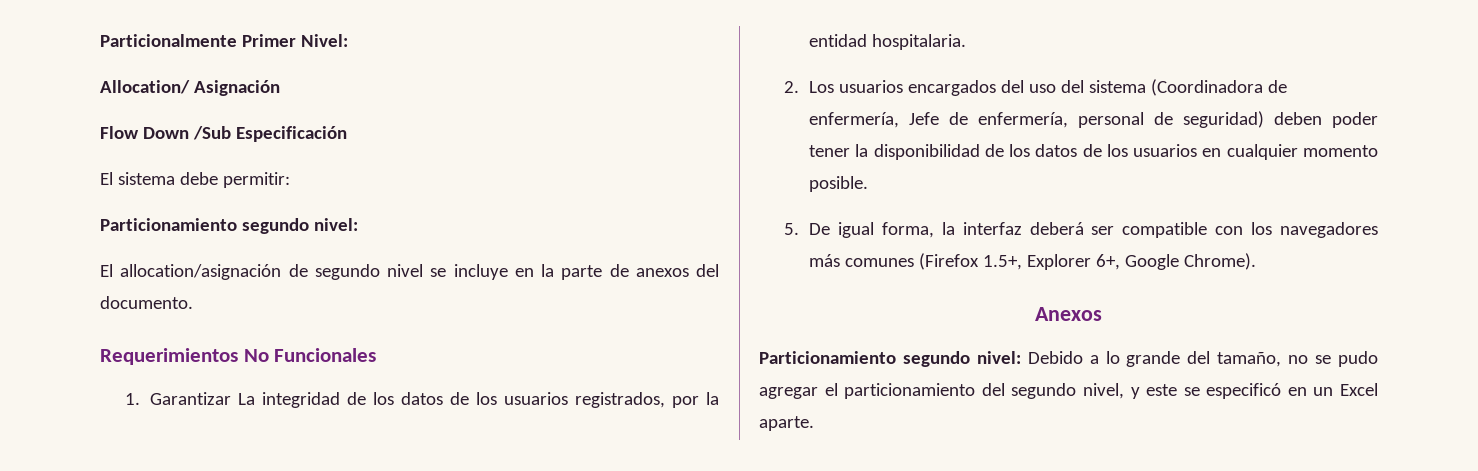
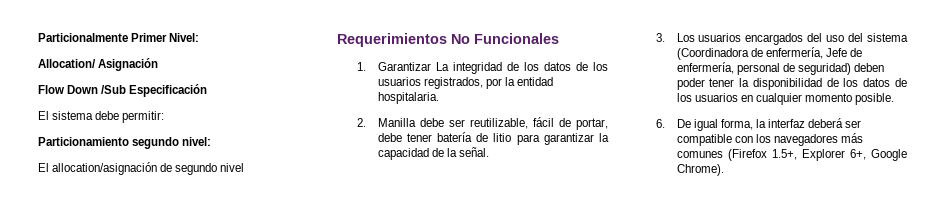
[430,264,719,280] [100,296,193,309] se incluye en la parte de anexos del documento. -> (245, 167) none
(800, 87) none -> [377,117,608,130] [377,132,609,145] [377,147,489,160] [656,33,666,42] Manilla debe ser reutilizable, fácil de portar, debe tener batería de litio para garantizar la capacidad de la señal. // 3.
[784,223,800,235] 5. -> [656,119,666,128] 6.
[1035,307,1102,321] [759,351,1378,367] [759,383,1378,399] [759,416,814,431] // Anexos // Particionamiento segundo nivel: Debido a lo grande del tamaño, no se pudo agregar el particionamiento del segundo nivel, y este se especificó en un Excel aparte. -> (724, 170) none

